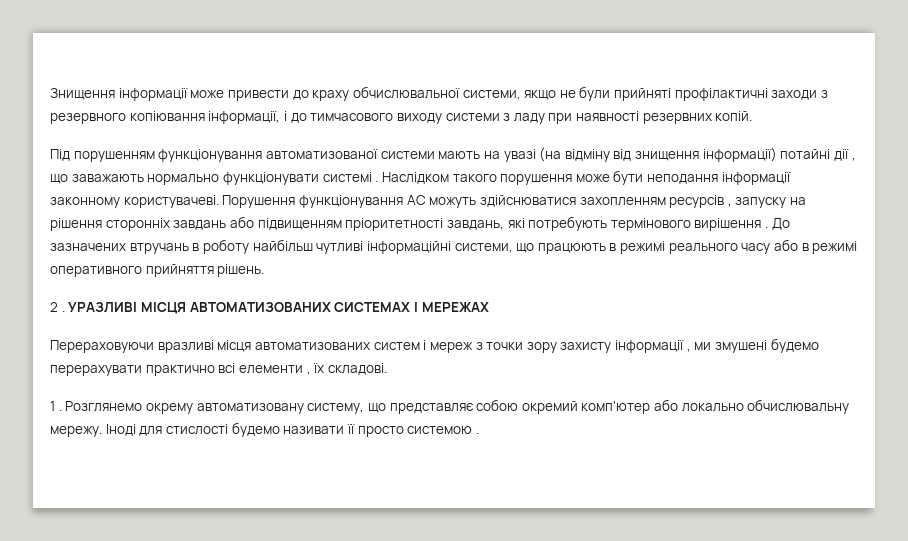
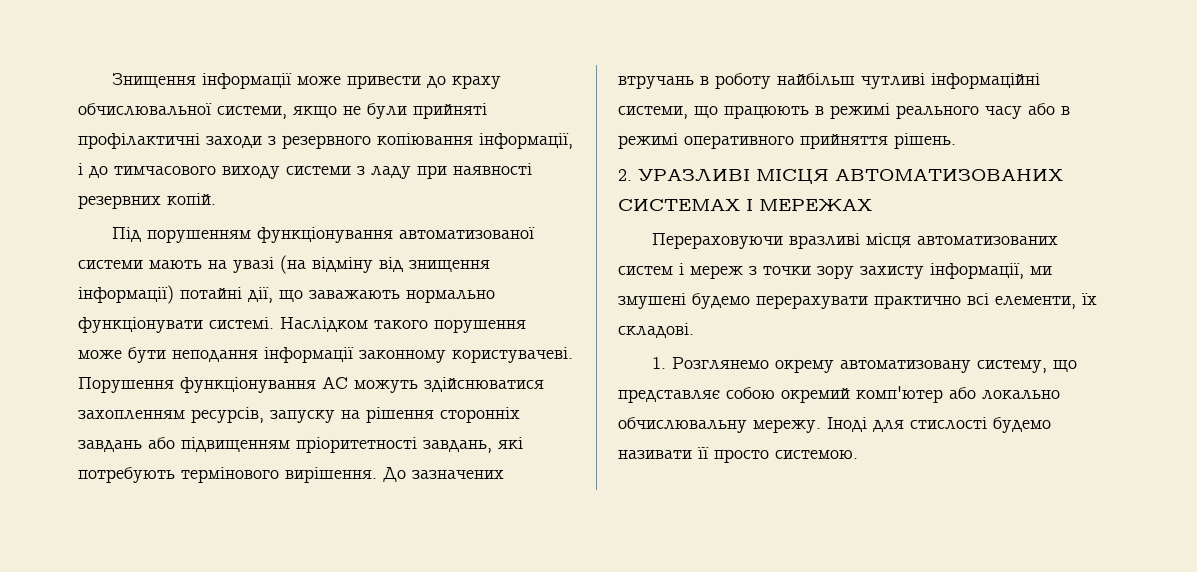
[834,149,856,161] дії , -> [248,287,273,303] дії,
[322,172,379,182] системі . -> [209,317,274,329] системі.
[669,195,732,208] ресурсів , -> [191,407,264,423] ресурсів,
[694,218,769,231] вирішення . -> [285,467,377,483] вирішення.
[50,302,65,312] 2 . -> [618,169,632,181] 2.
[615,340,691,353] інформації , -> [930,263,1024,279] інформації,
[238,365,311,375] елементи , -> [995,296,1076,309] елементи,
[50,401,62,411] 1 . -> [652,357,667,369] 1.
[407,426,479,434] системою . -> [775,450,858,460] системою.

